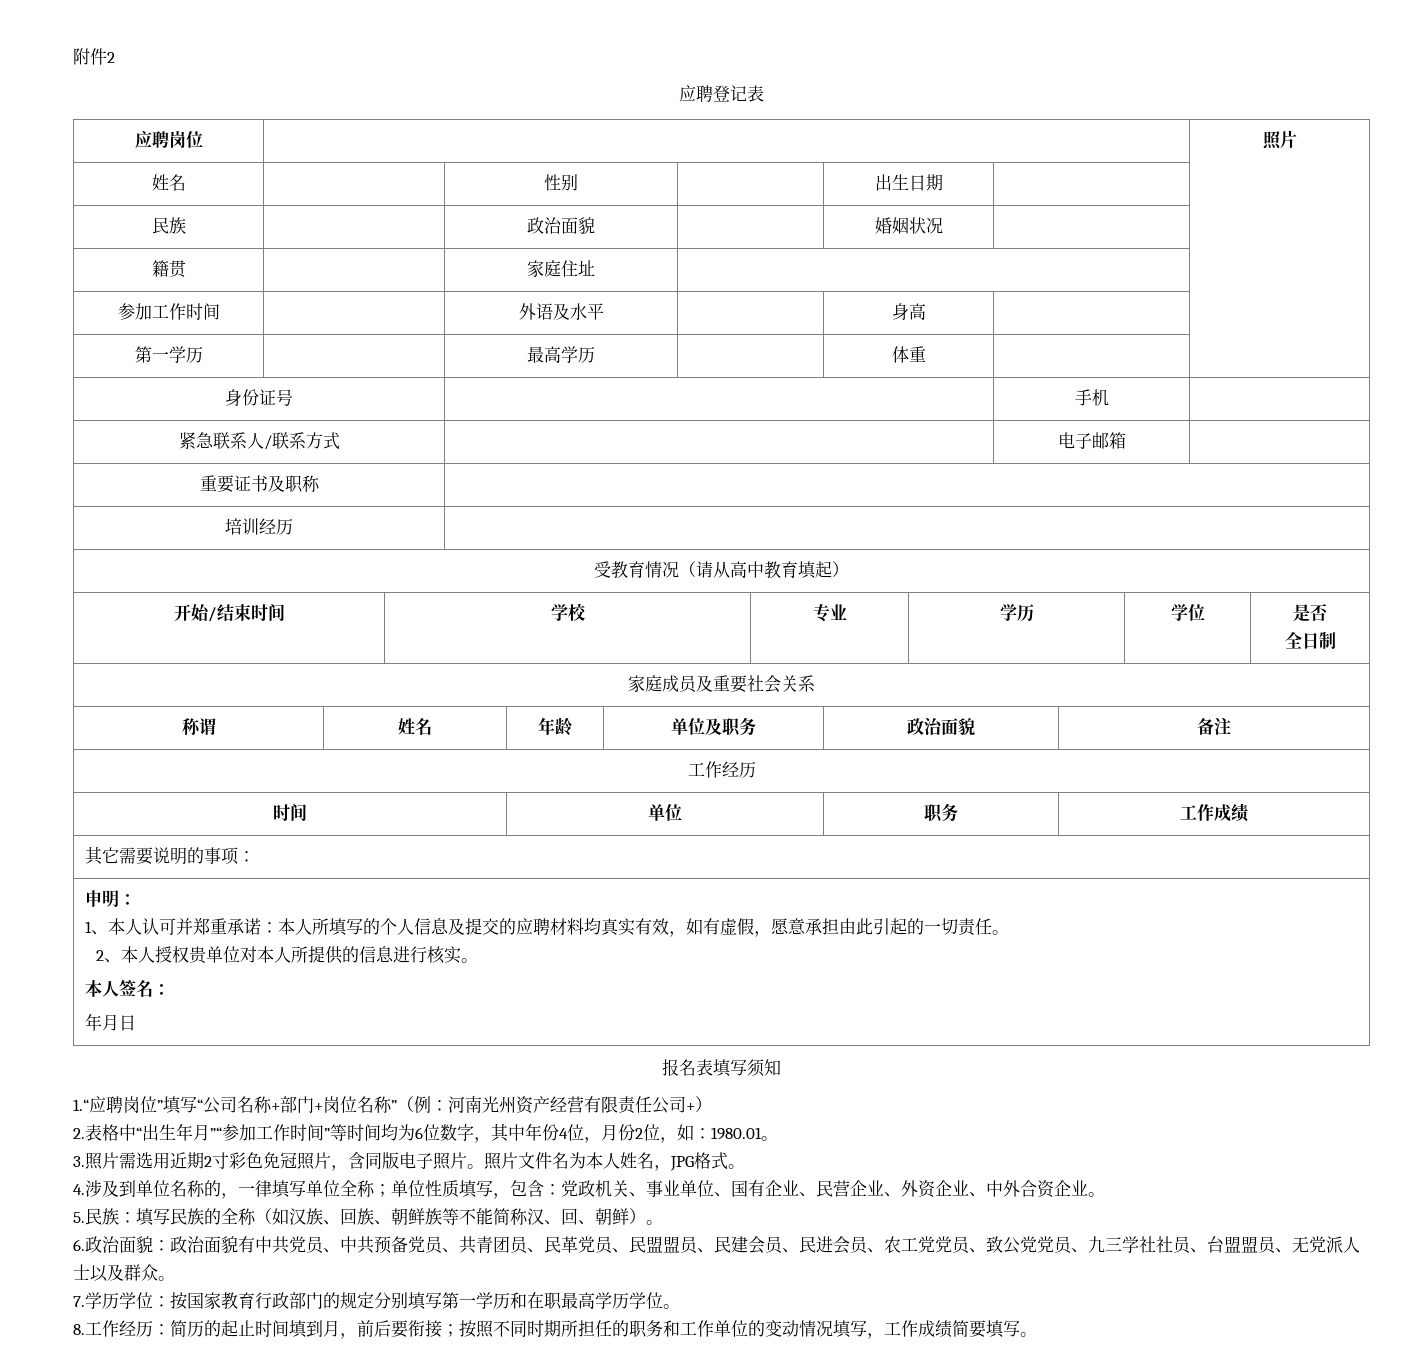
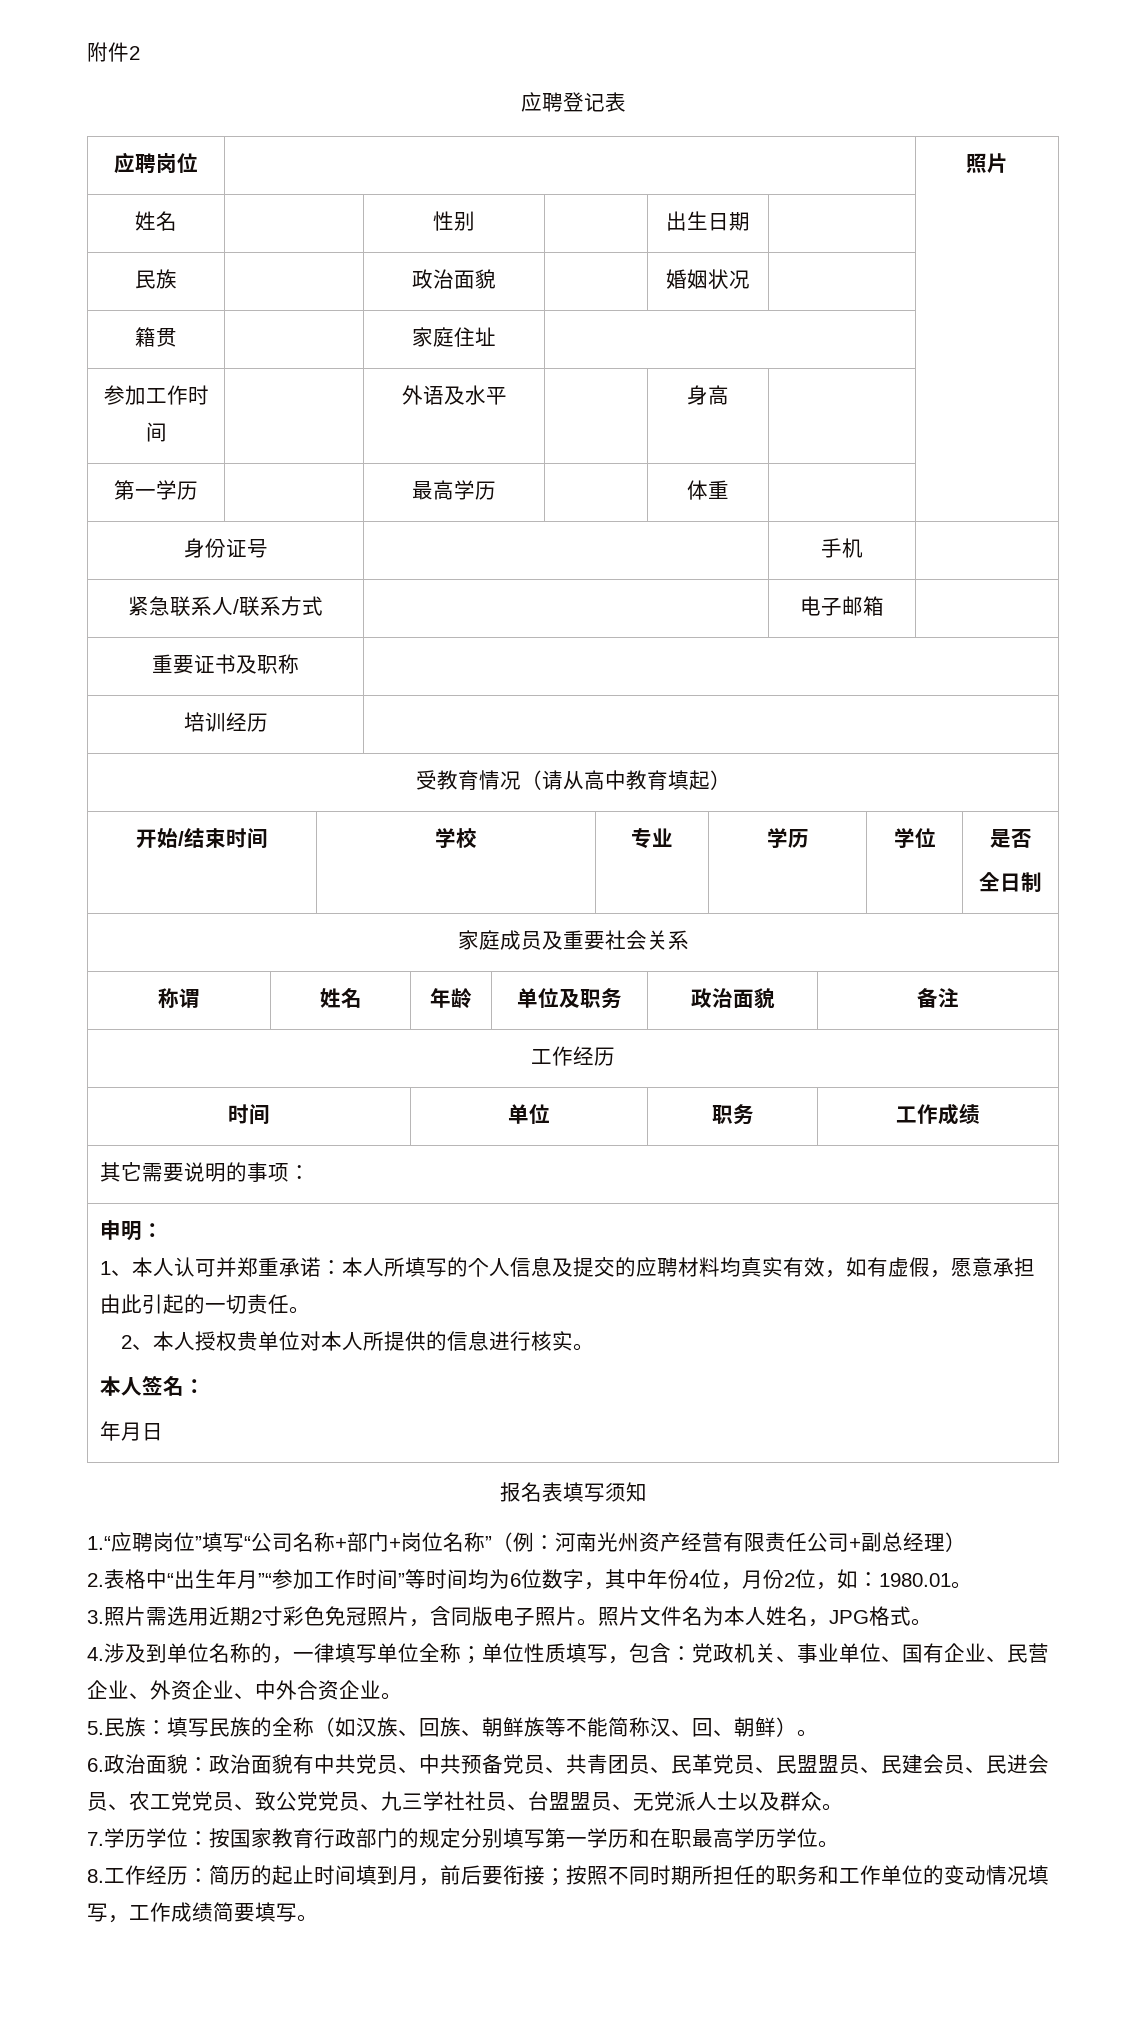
(695, 1107) none -> [861,1532,945,1552] 副总经理

